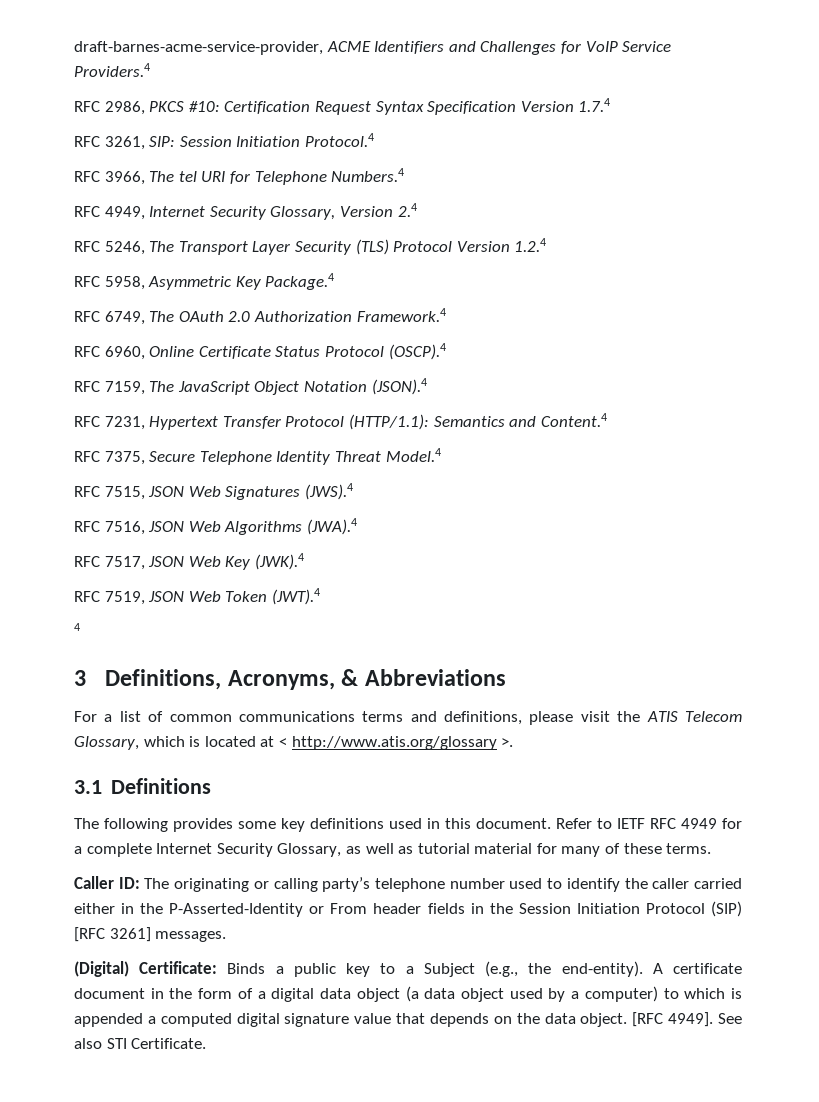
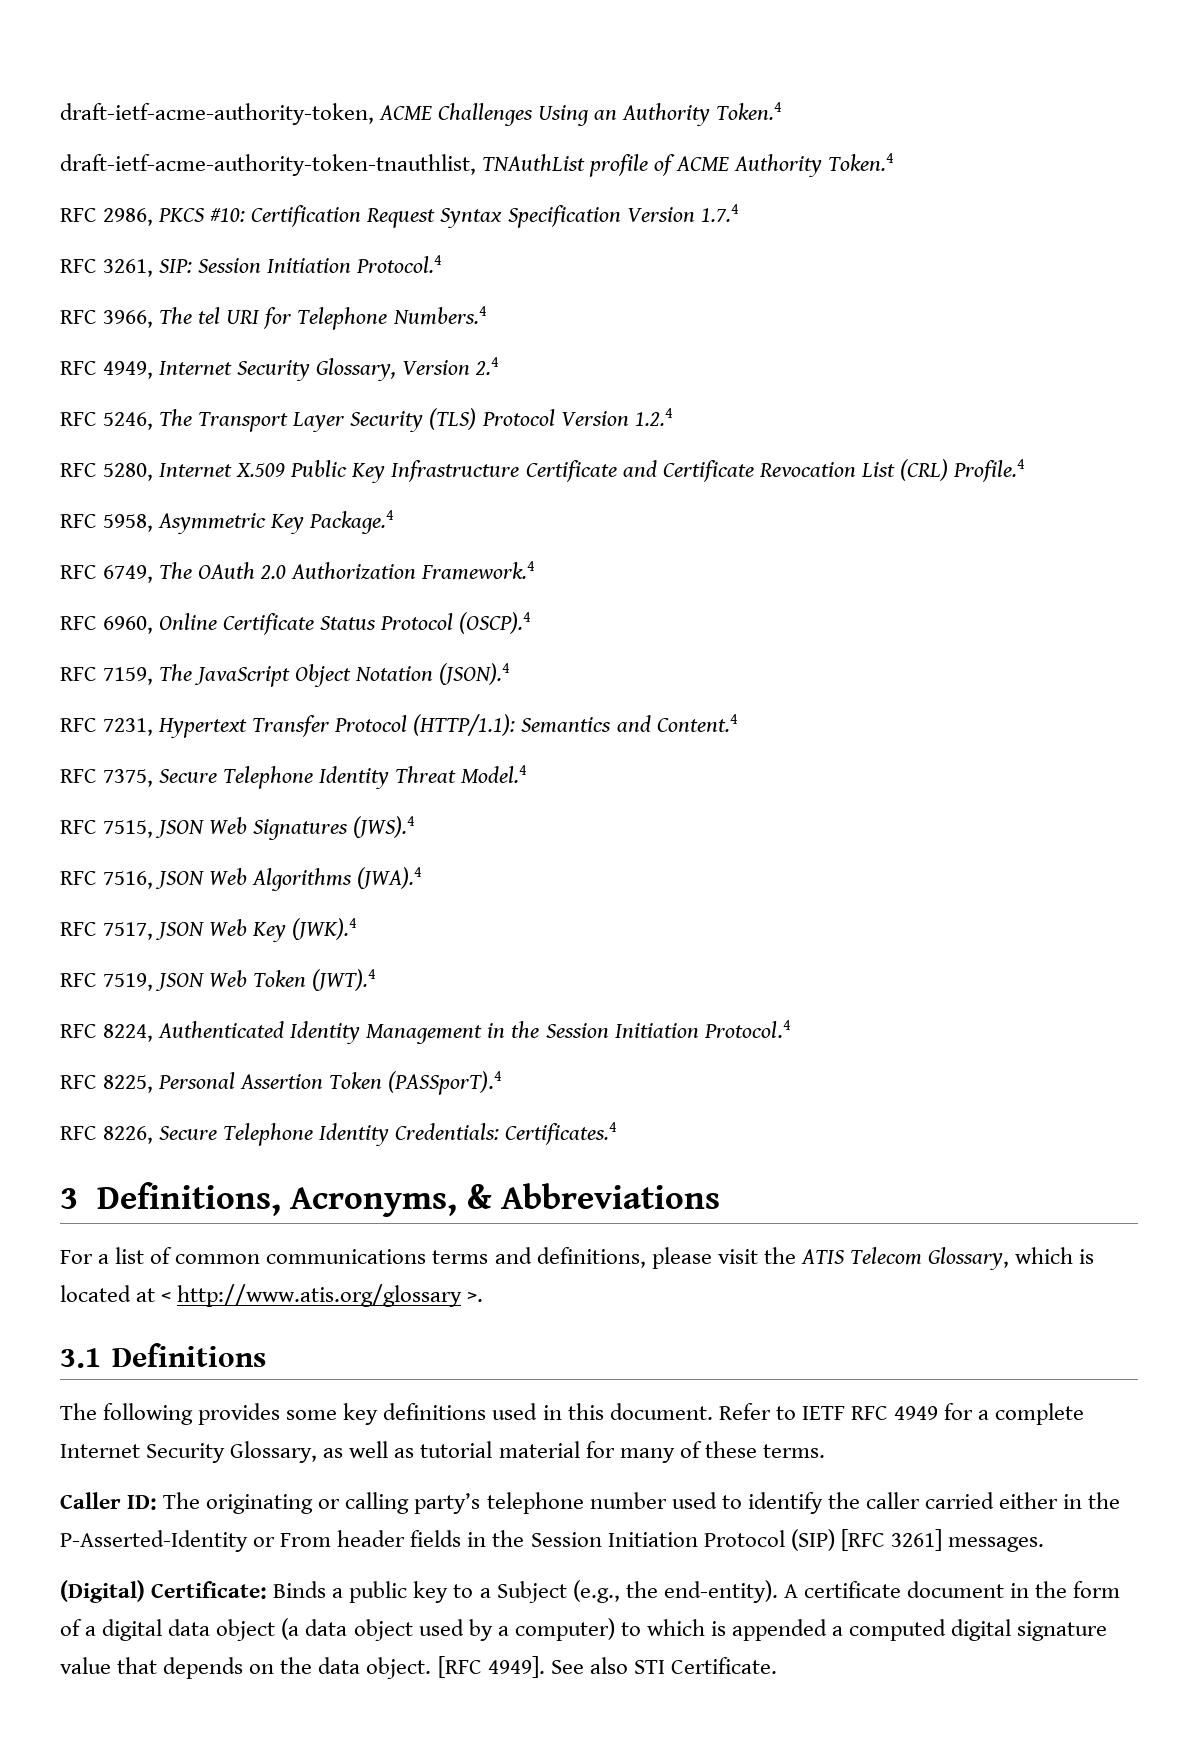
[74,41,672,55] [74,63,150,77] draft-barnes-acme-service-provider, ACME Identifiers and Challenges for VoIP Service Providers.4 -> [60,102,783,126] [60,153,895,177] draft-ietf-acme-authority-token, ACME Challenges Using an Authority Token.4 // draft-ietf-acme-authority-token-tnauthlist, TNAuthList profile of ACME Authority Token.4
(547, 245) none -> [60,459,1025,483] // RFC 5280, Internet X.509 Public Key Infrastructure Certificate and Certificate Revocation List (CRL) Profile.4
[74,623,80,631] 4 -> [60,1020,791,1044] [60,1071,503,1095] [60,1122,618,1146] RFC 8224, Authenticated Identity Management in the Session Initiation Protocol.4 // RFC 8225, Personal Assertion Token (PASSporT).4 // RFC 8226, Secure Telephone Identity Credentials: Certificates.4

